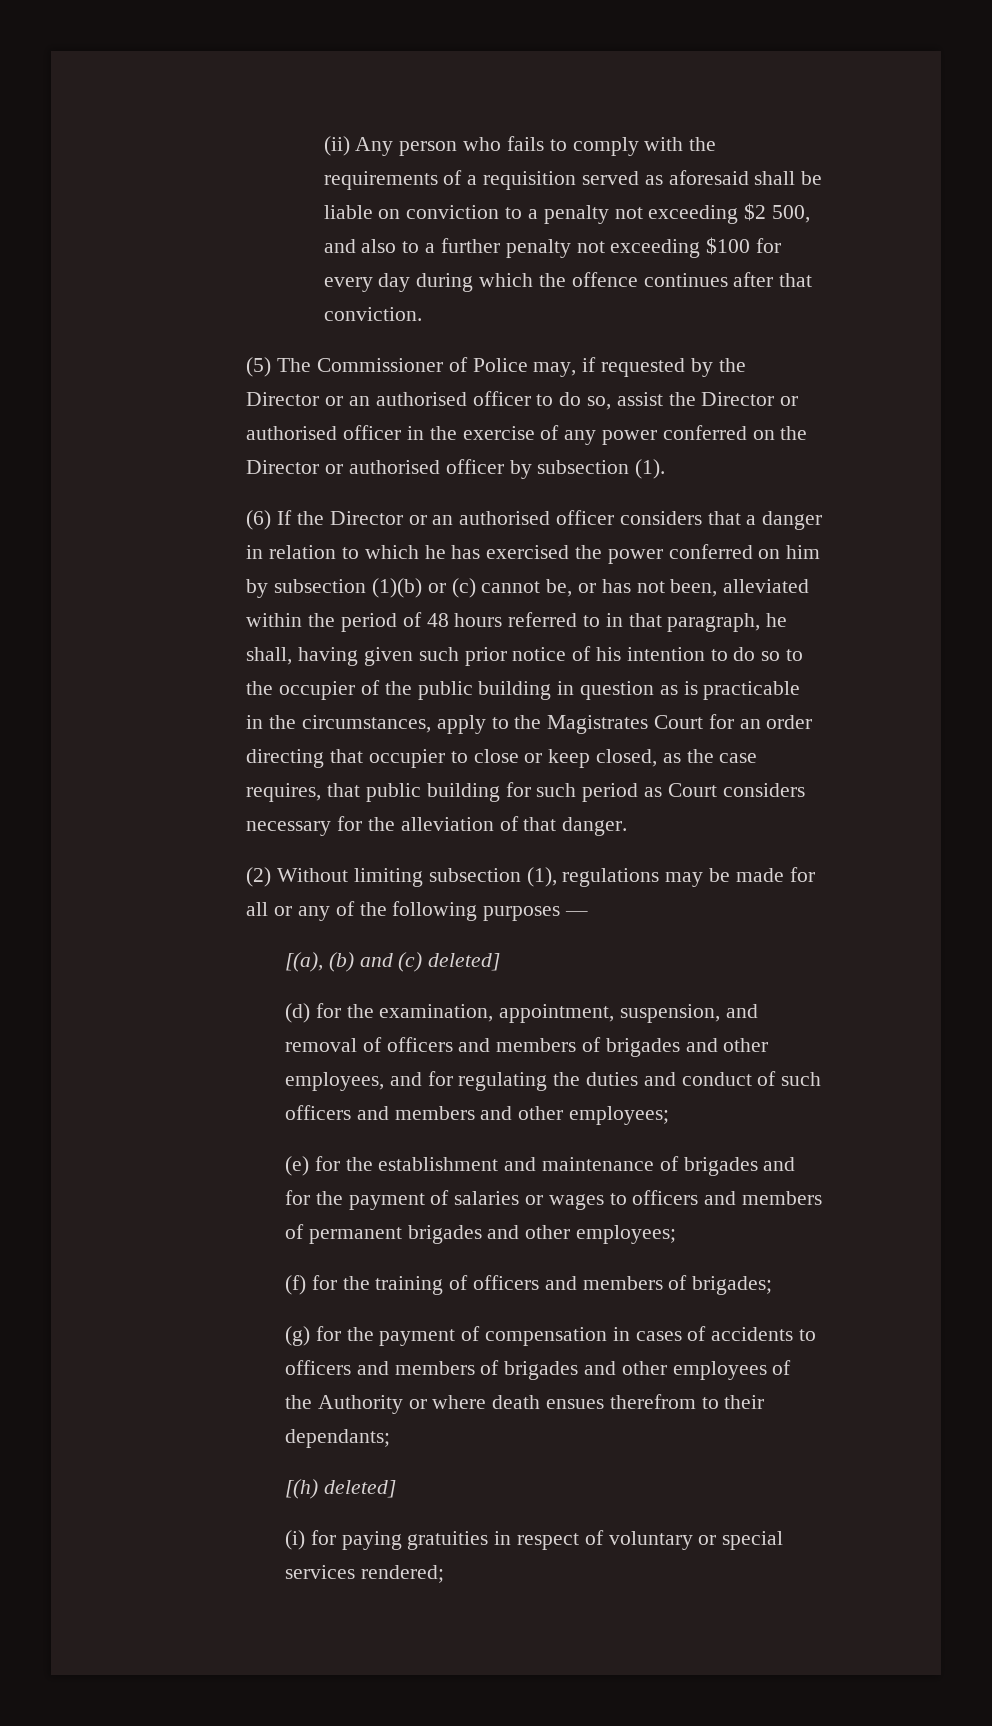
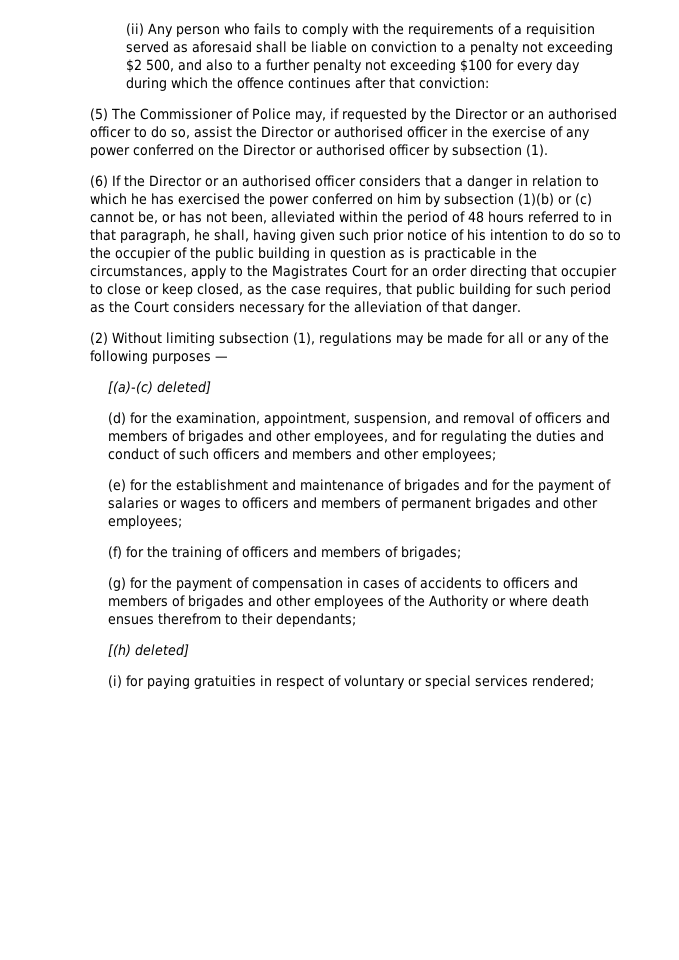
[323,307,422,321] conviction. -> [418,77,489,89] conviction:
(662, 792) none -> [108,301,130,313] the
[285,952,423,972] [(a), (b) and (c) -> [107,381,153,394] [(a)-(c)

